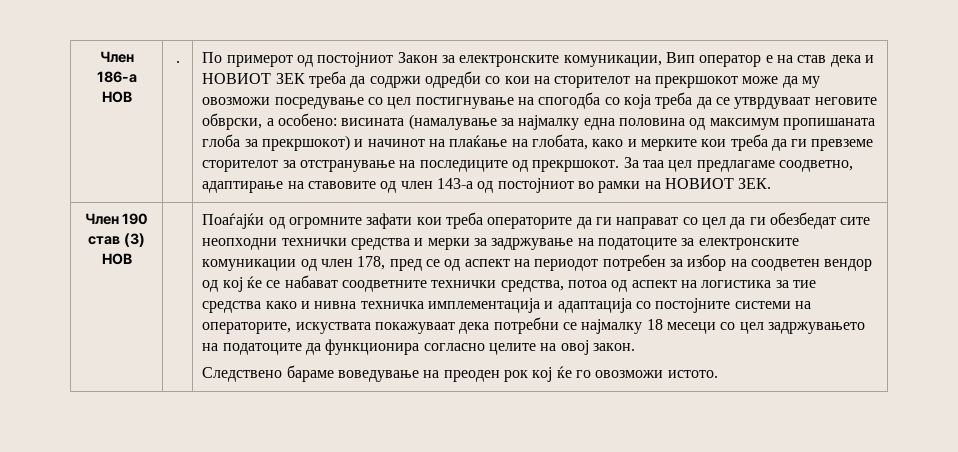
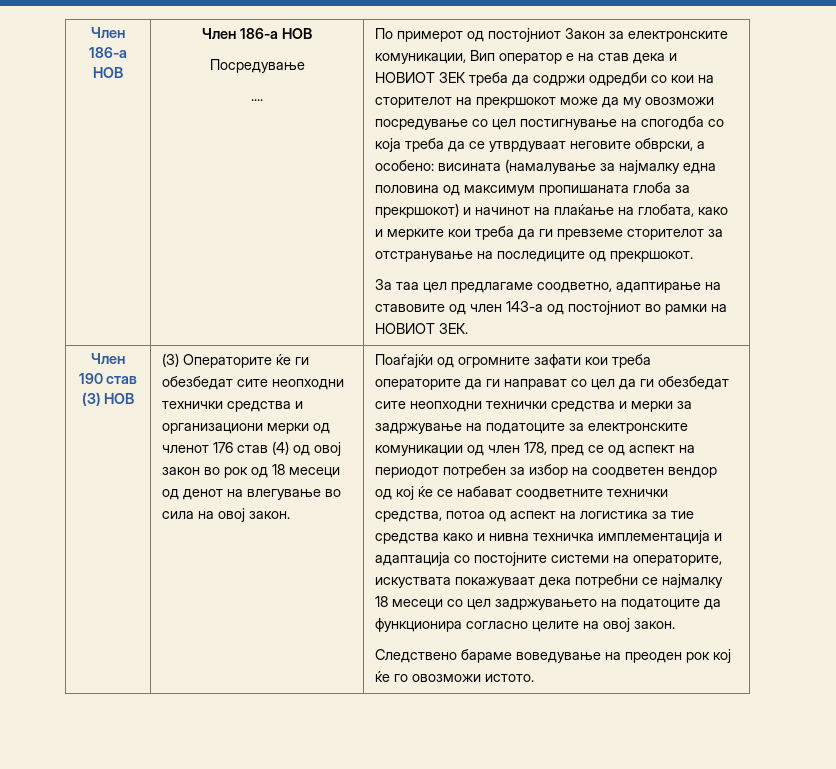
[175,61,180,63] . -> [202,28,312,39] [209,59,305,73] [251,99,263,101] Член 186-а НОВ // Посредување // ....
(620, 166) none -> (694, 256) //
(132, 259) none -> [162,353,310,368] [162,376,345,390] [162,401,304,412] [162,423,331,434] [162,441,342,456] [162,464,341,478] [162,489,342,500] [162,508,291,522] (3) Операторите ќе ги обезбедат сите неопходни технички средства и организациони мерки од членот 176 став (4) од овој закон во рок од 18 месеци од денот на влегување во сила на овој закон.

